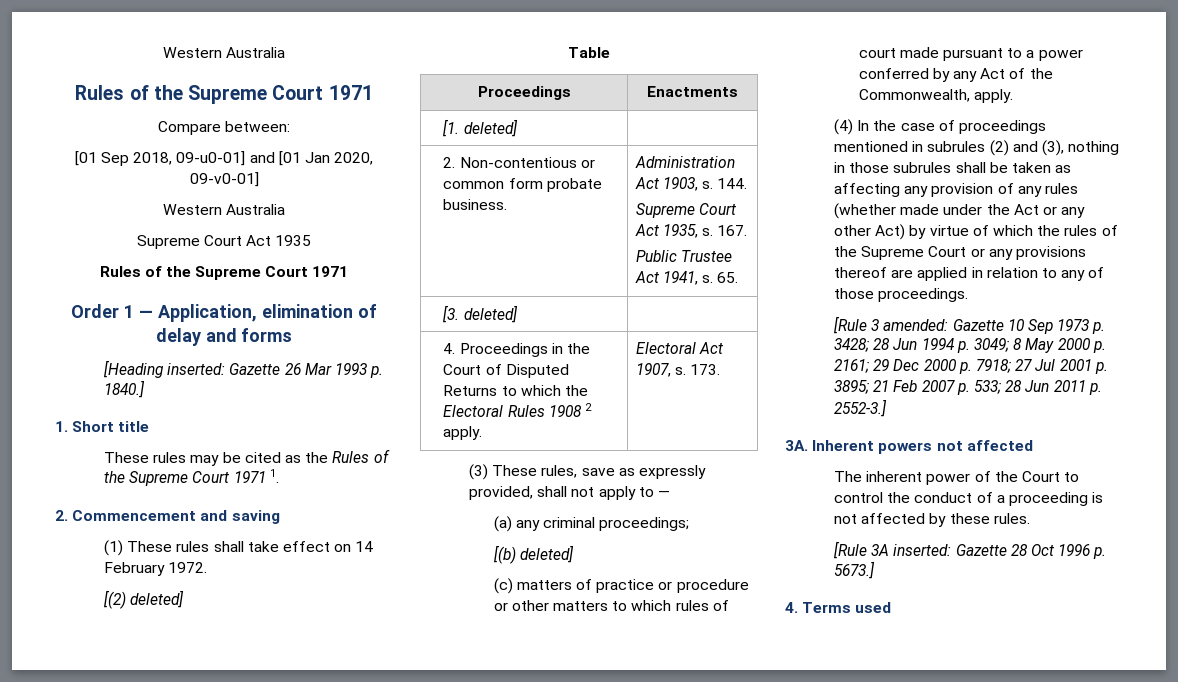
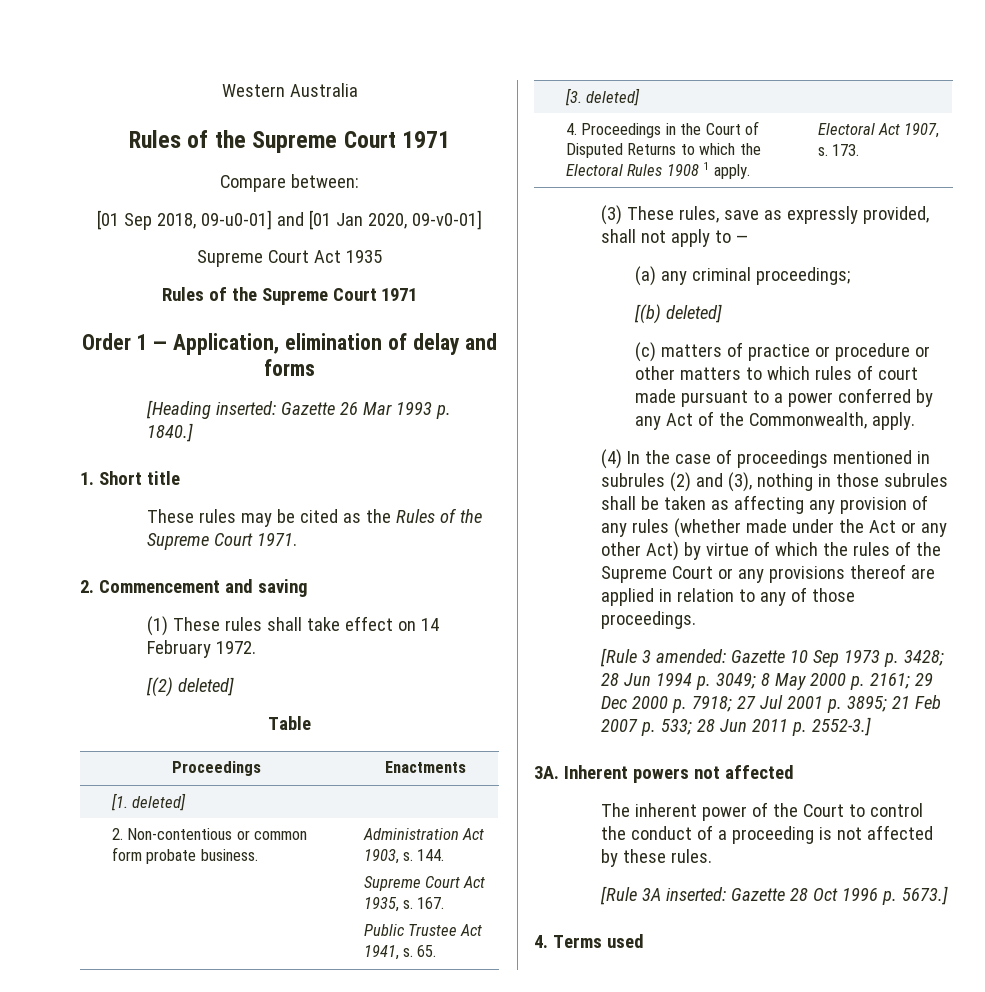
[162,204,286,215] // Western Australia -> (482, 220) none
[233,469,279,483] 1971 1. -> [257,533,298,546] 1971.
[584,403,592,411] 2 -> [703,162,710,170] 1

